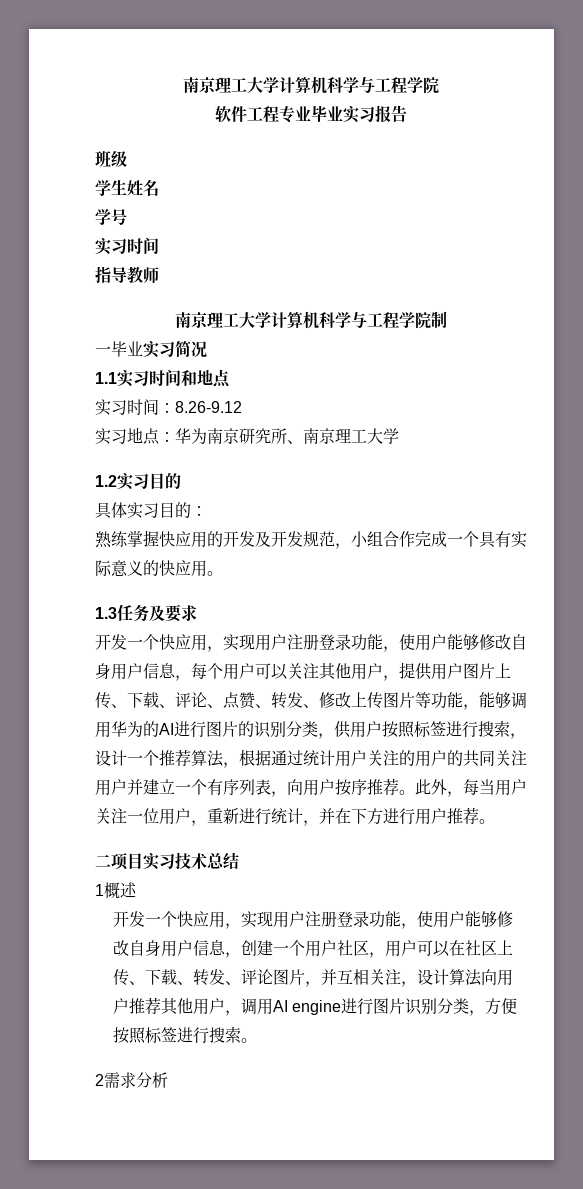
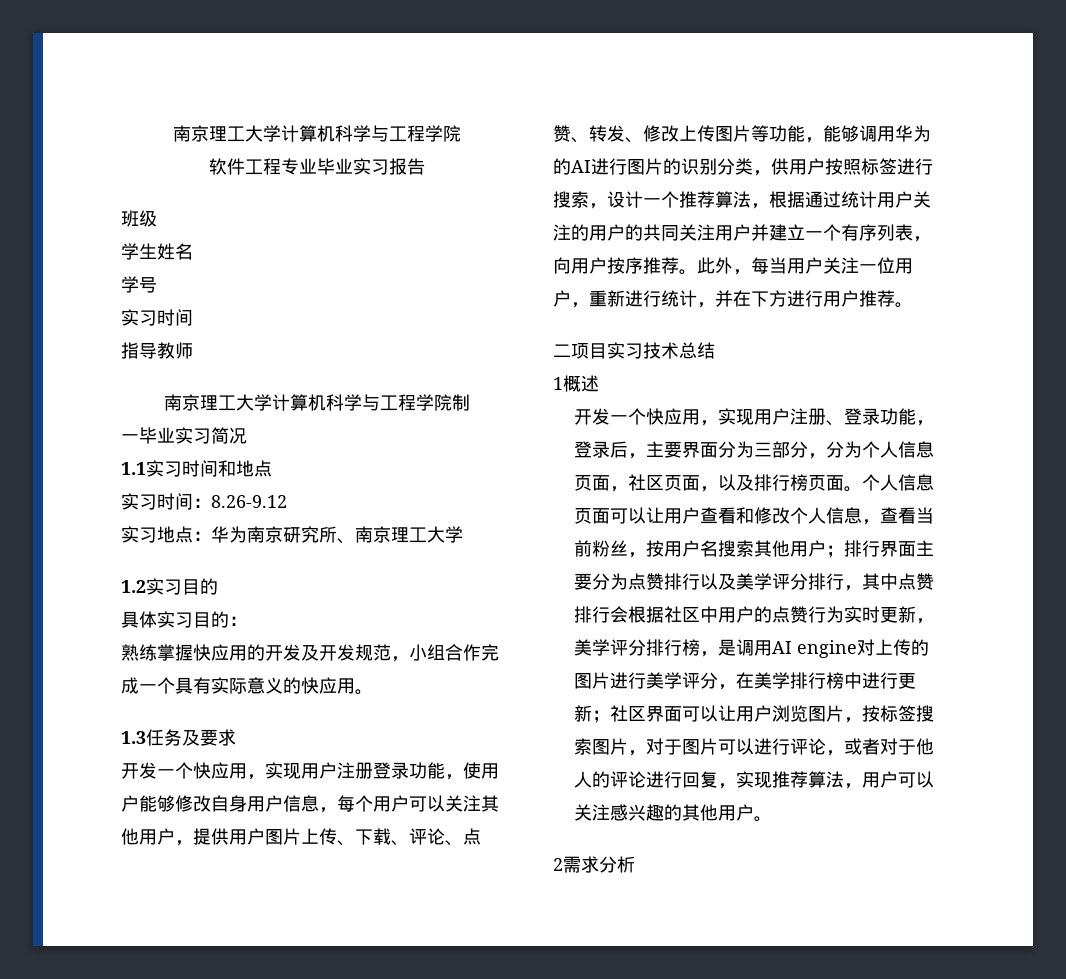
[336,911,513,929] [112,940,513,958] [112,969,513,987] [112,997,517,1016] [112,1026,241,1044] 登录功能，使用户能够修改自身用户信息，创建一个用户社区，用户可以在社区上传、下载、转发、评论图片，并互相关注，设计算法向用户推荐其他用户，调用AI engine进行图片识别分类，方便按照标签进行搜索 -> [826,408,935,426] [574,441,935,459] [574,474,935,492] [574,507,935,525] [574,540,935,558] [574,573,935,591] [574,606,935,624] [574,639,930,658] [574,672,917,690] [574,705,935,723] [574,738,935,756] [574,771,935,789] [574,804,755,821] 、登录功能，登录后，主要界面分为三部分，分为个人信息页面，社区页面，以及排行榜页面。个人信息页面可以让用户查看和修改个人信息，查看当前粉丝，按用户名搜索其他用户；排行界面主要分为点赞排行以及美学评分排行，其中点赞排行会根据社区中用户的点赞行为实时更新，美学评分排行榜，是调用AI engine对上传的图片进行美学评分，在美学排行榜中进行更新；社区界面可以让用户浏览图片，按标签搜索图片，对于图片可以进行评论，或者对于他人的评论进行回复，实现推荐算法，用户可以关注感兴趣的其他用户

